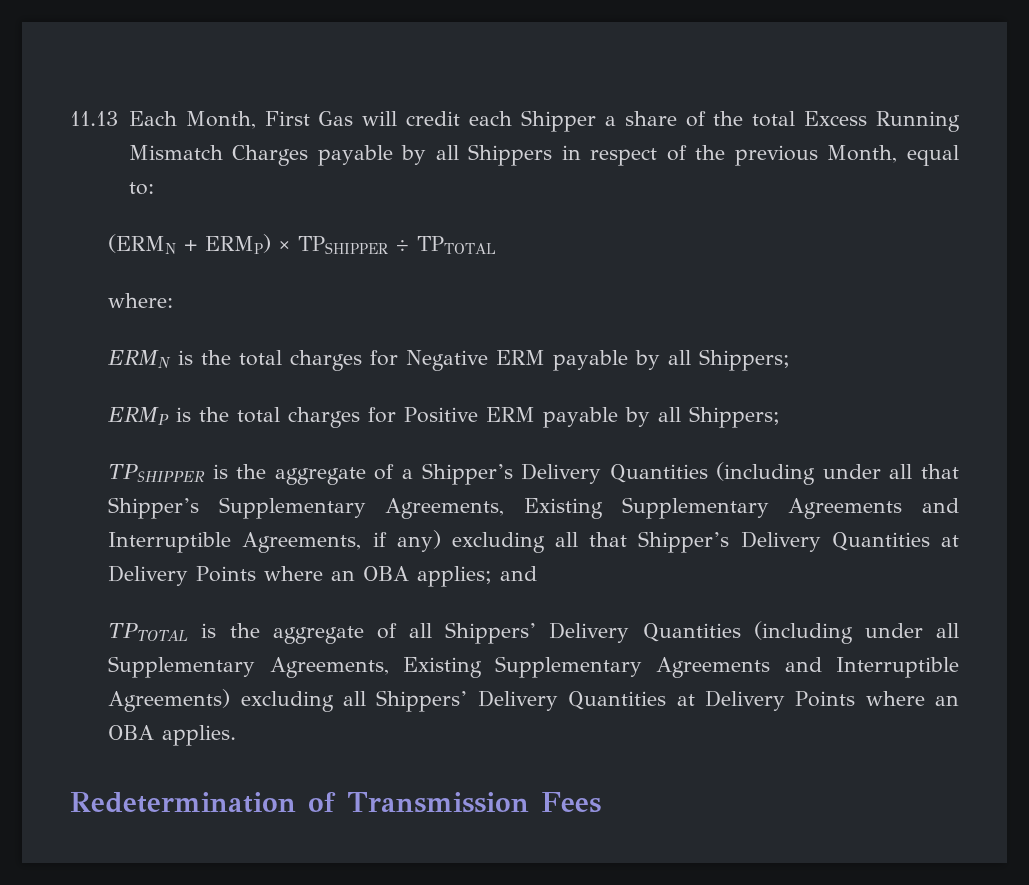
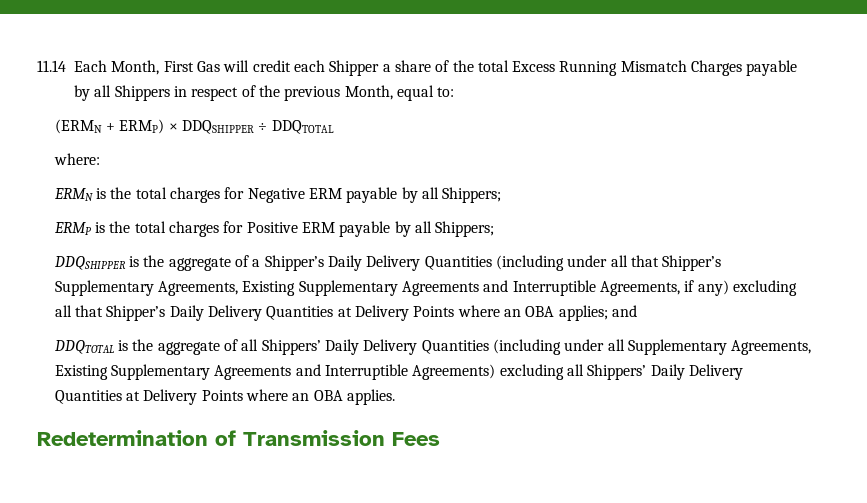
[70,111,118,126] 11.13 -> [37,60,66,72] 11.14
[298,236,497,254] TPSHIPPER ÷ TPTOTAL -> [181,120,334,134] DDQSHIPPER ÷ DDQTOTAL
[108,464,206,483] TPSHIPPER -> [53,256,126,270] DDQSHIPPER
(513, 474) none -> [327,255,362,271] Daily
(730, 542) none -> [169,305,204,321] Daily
[108,623,189,641] TPTOTAL -> [53,340,114,354] DDQTOTAL
(537, 633) none -> [324,339,359,355] Daily
(468, 701) none -> [650,364,685,380] Daily

